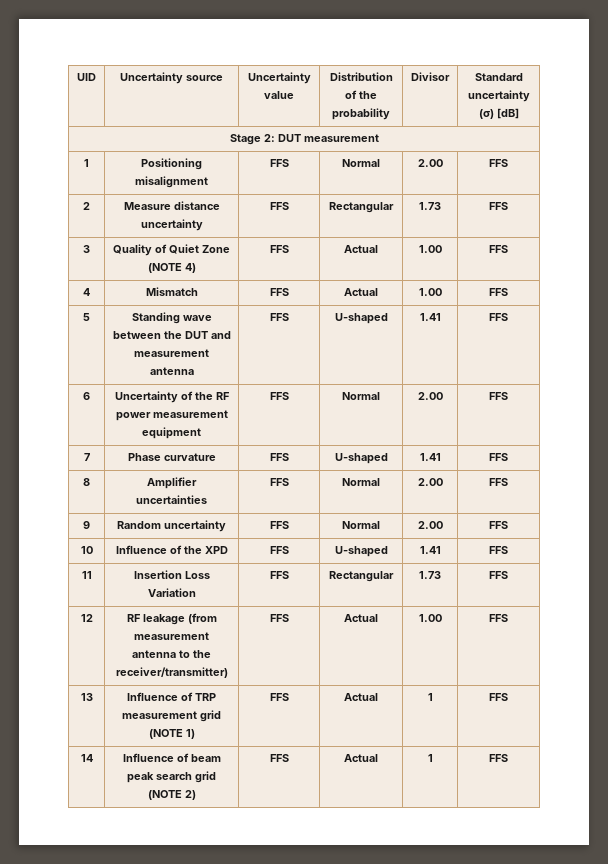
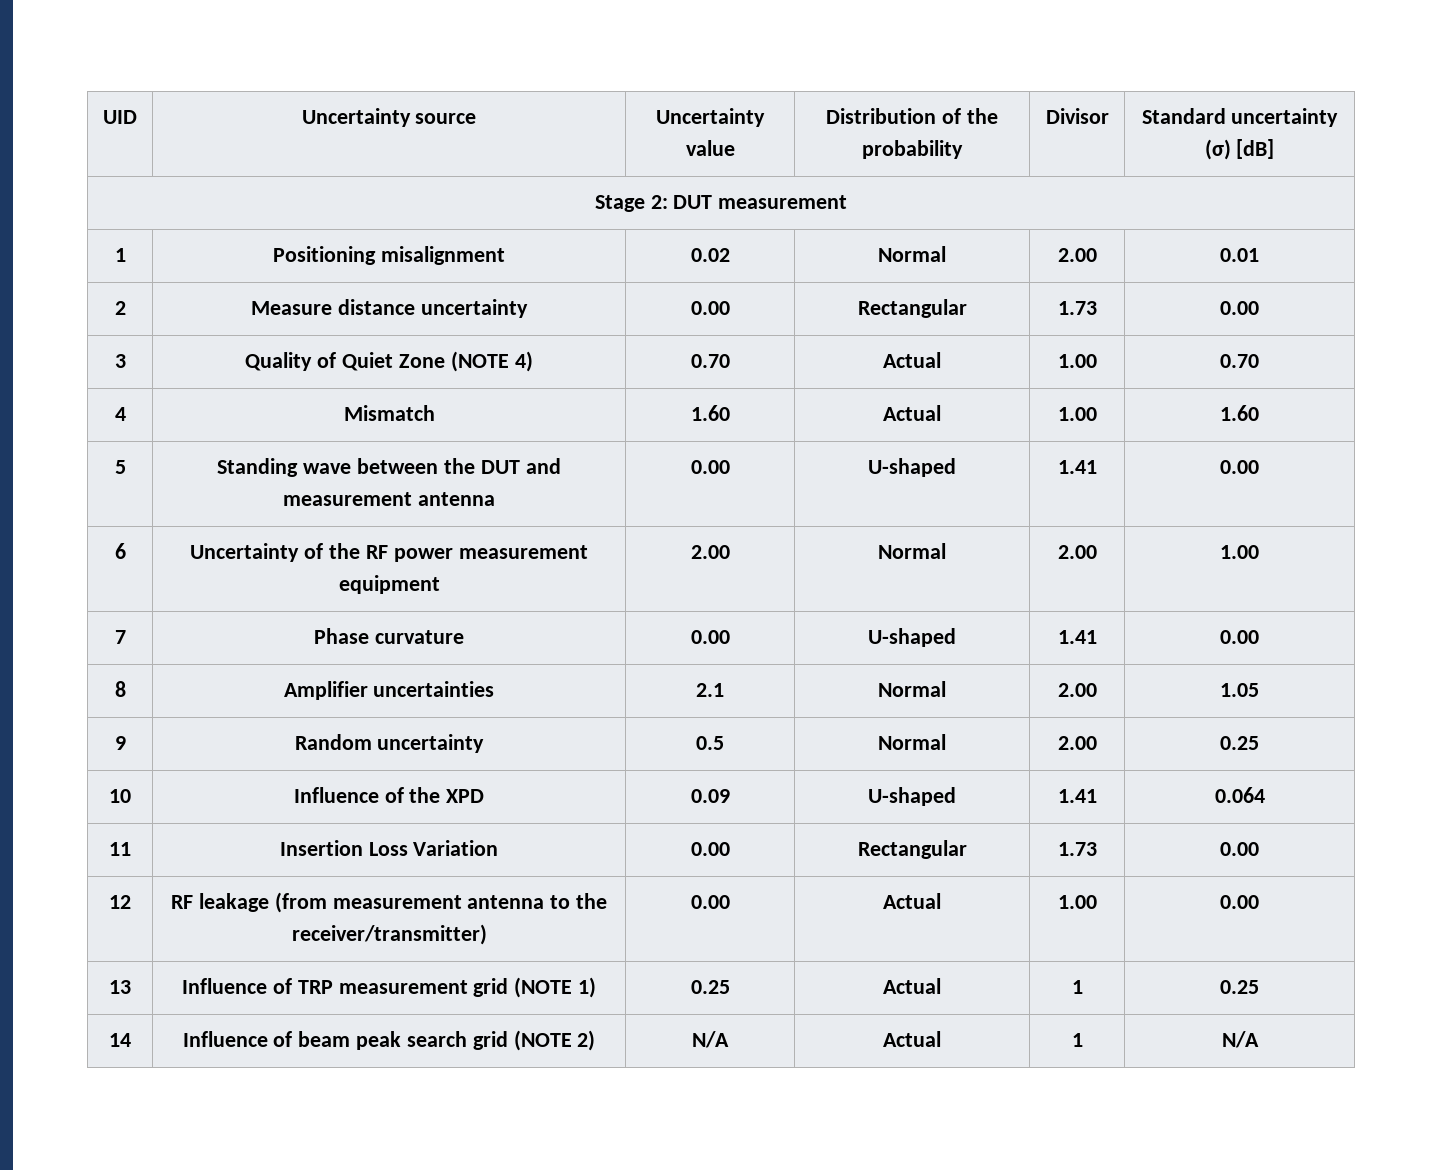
[269,159,289,167] [342,159,380,167] [417,159,443,167] [489,159,508,167] FFS | Normal | 2.00 | FFS -> [690,248,730,262] [878,246,946,262] [1057,248,1097,262] [1220,248,1259,262] 0.02 | Normal | 2.00 | 0.01
[269,202,289,210] [329,202,394,213] [419,202,441,210] [489,202,508,210] FFS | Rectangular | 1.73 | FFS -> [690,301,730,315] [857,299,967,318] [1057,301,1097,315] [1220,301,1259,315] 0.00 | Rectangular | 1.73 | 0.00
[269,245,289,253] [344,245,378,253] [418,245,442,253] [489,245,508,253] FFS | Actual | 1.00 | FFS -> [690,354,730,368] [883,352,941,368] [1057,354,1097,368] [1220,354,1259,368] 0.70 | Actual | 1.00 | 0.70
[269,288,289,296] [344,288,378,296] [418,288,442,296] [489,288,508,296] FFS | Actual | 1.00 | FFS -> [690,405,730,421] [883,405,941,421] [1057,407,1097,421] [1220,405,1259,421] 1.60 | Actual | 1.00 | 1.60
[269,313,289,321] [334,313,388,324] [419,313,441,321] [489,313,508,321] FFS | U-shaped | 1.41 | FFS -> [690,460,730,474] [868,458,956,477] [1057,460,1097,474] [1220,460,1259,474] 0.00 | U-shaped | 1.41 | 0.00
[269,392,289,400] [342,392,380,400] [417,392,443,400] [489,392,508,400] FFS | Normal | 2.00 | FFS -> [690,545,730,559] [878,543,946,559] [1057,545,1097,559] [1220,545,1259,559] 2.00 | Normal | 2.00 | 1.00
[269,453,289,461] [334,453,388,464] [419,453,441,461] [489,453,508,461] FFS | U-shaped | 1.41 | FFS -> [690,630,730,644] [868,628,956,647] [1057,630,1097,644] [1220,630,1259,644] 0.00 | U-shaped | 1.41 | 0.00
[269,478,289,486] [342,478,380,486] [417,478,443,486] [489,478,508,486] FFS | Normal | 2.00 | FFS -> [696,683,724,697] [878,681,946,697] [1057,683,1097,697] [1220,683,1259,697] 2.1 | Normal | 2.00 | 1.05
[269,521,289,529] [342,521,380,529] [417,521,443,529] [489,521,508,529] FFS | Normal | 2.00 | FFS -> [696,736,724,750] [878,734,946,750] [1057,736,1097,750] [1220,736,1259,750] 0.5 | Normal | 2.00 | 0.25
[269,546,289,554] [334,546,388,557] [419,546,441,554] [489,546,508,554] FFS | U-shaped | 1.41 | FFS -> [690,789,730,803] [868,787,956,806] [1057,789,1097,803] [1214,787,1265,803] 0.09 | U-shaped | 1.41 | 0.064
[269,571,289,579] [329,571,394,582] [419,571,441,579] [489,571,508,579] FFS | Rectangular | 1.73 | FFS -> [690,842,730,856] [857,840,967,859] [1057,842,1097,856] [1220,842,1259,856] 0.00 | Rectangular | 1.73 | 0.00
[269,614,289,622] [344,614,378,622] [418,614,442,622] [489,614,508,622] FFS | Actual | 1.00 | FFS -> [690,895,730,909] [883,893,941,909] [1057,895,1097,909] [1220,895,1259,909] 0.00 | Actual | 1.00 | 0.00
[269,693,289,701] [344,693,378,701] [427,693,433,701] [489,693,508,701] FFS | Actual | 1 | FFS -> [690,980,730,994] [883,978,941,994] [1071,980,1083,994] [1220,980,1259,994] 0.25 | Actual | 1 | 0.25
[269,754,289,762] [344,754,378,762] [427,754,433,762] [489,754,508,762] FFS | Actual | 1 | FFS -> [692,1031,729,1048] [883,1031,941,1047] [1071,1033,1083,1047] [1221,1031,1259,1048] N/A | Actual | 1 | N/A

